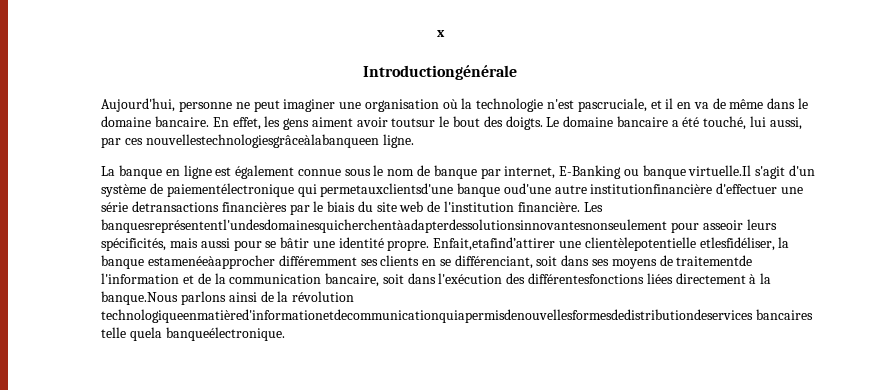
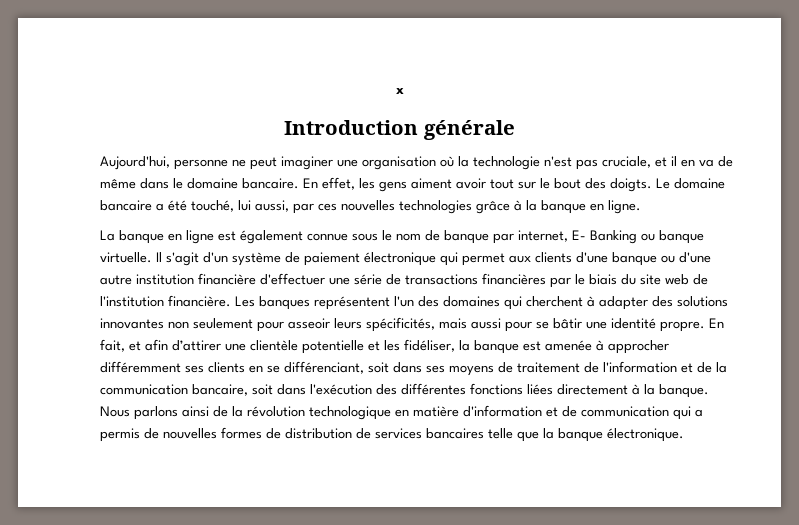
[363,65,517,80] Introductiongénérale -> [284,120,515,140] Introduction générale
[577,98,647,112] pascruciale, -> [576,156,652,170] pas cruciale,
[391,118,436,127] toutsur -> [490,179,537,189] tout sur
[145,134,379,148] nouvellestechnologiesgrâceàlabanqueen -> [341,200,605,214] nouvelles technologies grâce à la banque en
[559,165,815,179] [101,183,713,197] E-Banking ou banque virtuelle.Il s'agit d'un système de paiementélectronique qui permetauxclientsd'une banque oud'une autre institutionfinancière -> [572,230,705,244] [100,252,712,266] [100,273,257,285] E- Banking ou banque virtuelle. Il s'agit d'un système de paiement électronique qui permet aux clients d'une banque ou d'une autre institution financière
[131,201,219,212] detransactions -> [386,274,479,285] de transactions
[101,219,668,233] banquesreprésententl'undesdomainesquicherchentàadapterdessolutionsinnovantesnonseulement -> [259,296,729,310] [100,318,254,329] banques représentent l'un des domaines qui cherchent à adapter des solutions innovantes non seulement
[433,237,790,251] [101,255,275,269] Enfait,etafind’attirer une clientèlepotentielle etlesfidéliser, la banque estamenéeàapprocher -> [709,318,725,328] [100,339,670,354] En fait, et afin d’attirer une clientèle potentielle et les fidéliser, la banque est amenée à approcher
[676,255,753,266] traitementde -> [517,362,600,373] traitement de
[527,273,644,284] différentesfonctions -> [401,383,524,395] différentes fonctions
[101,291,179,305] banque.Nous -> [659,384,710,398] [100,406,131,417] banque. Nous
[101,309,813,323] [101,327,285,341] technologiqueenmatièred'informationetdecommunicationquiapermisdenouvellesformesdedistributiondeservices bancaires telle quela banqueélectronique. -> [309,405,704,420] [100,427,685,442] technologique en matière d'information et de communication qui a permis de nouvelles formes de distribution de services bancaires telle que la banque électronique.

